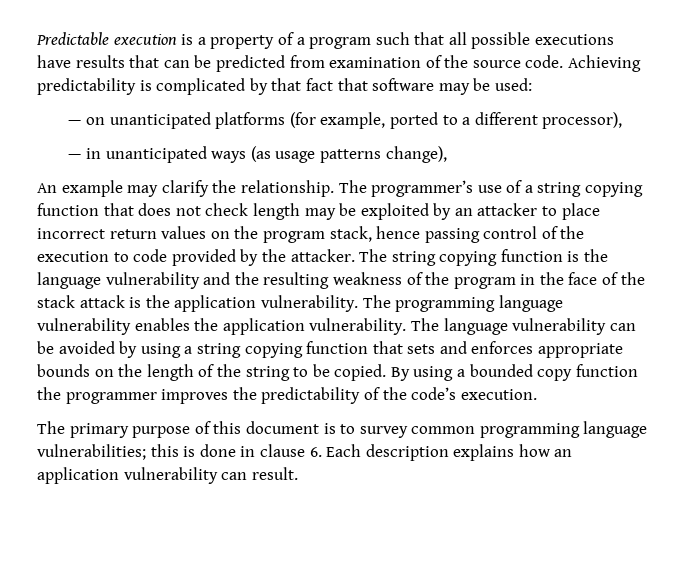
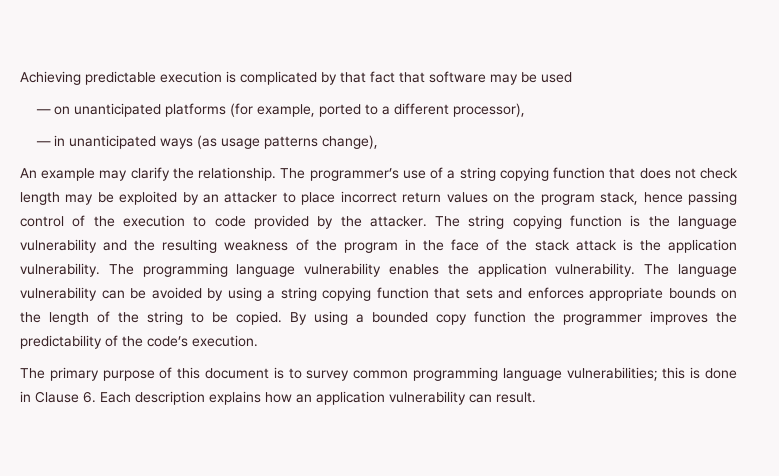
[36,32,615,49] [37,55,642,72] [37,78,136,95] Predictable execution is a property of a program such that all possible executions have results that can be predicted from examination of the source code. Achieving predictability -> [20,71,222,85] Achieving predictable execution
[494,78,532,91] used: -> [541,72,572,83] used
[259,444,305,457] clause -> [35,391,79,403] Clause

